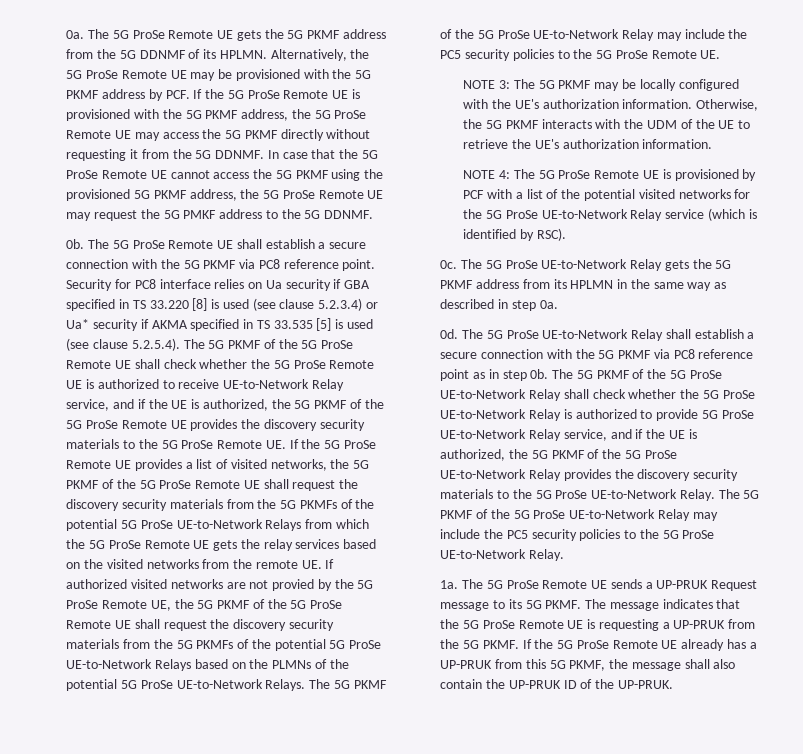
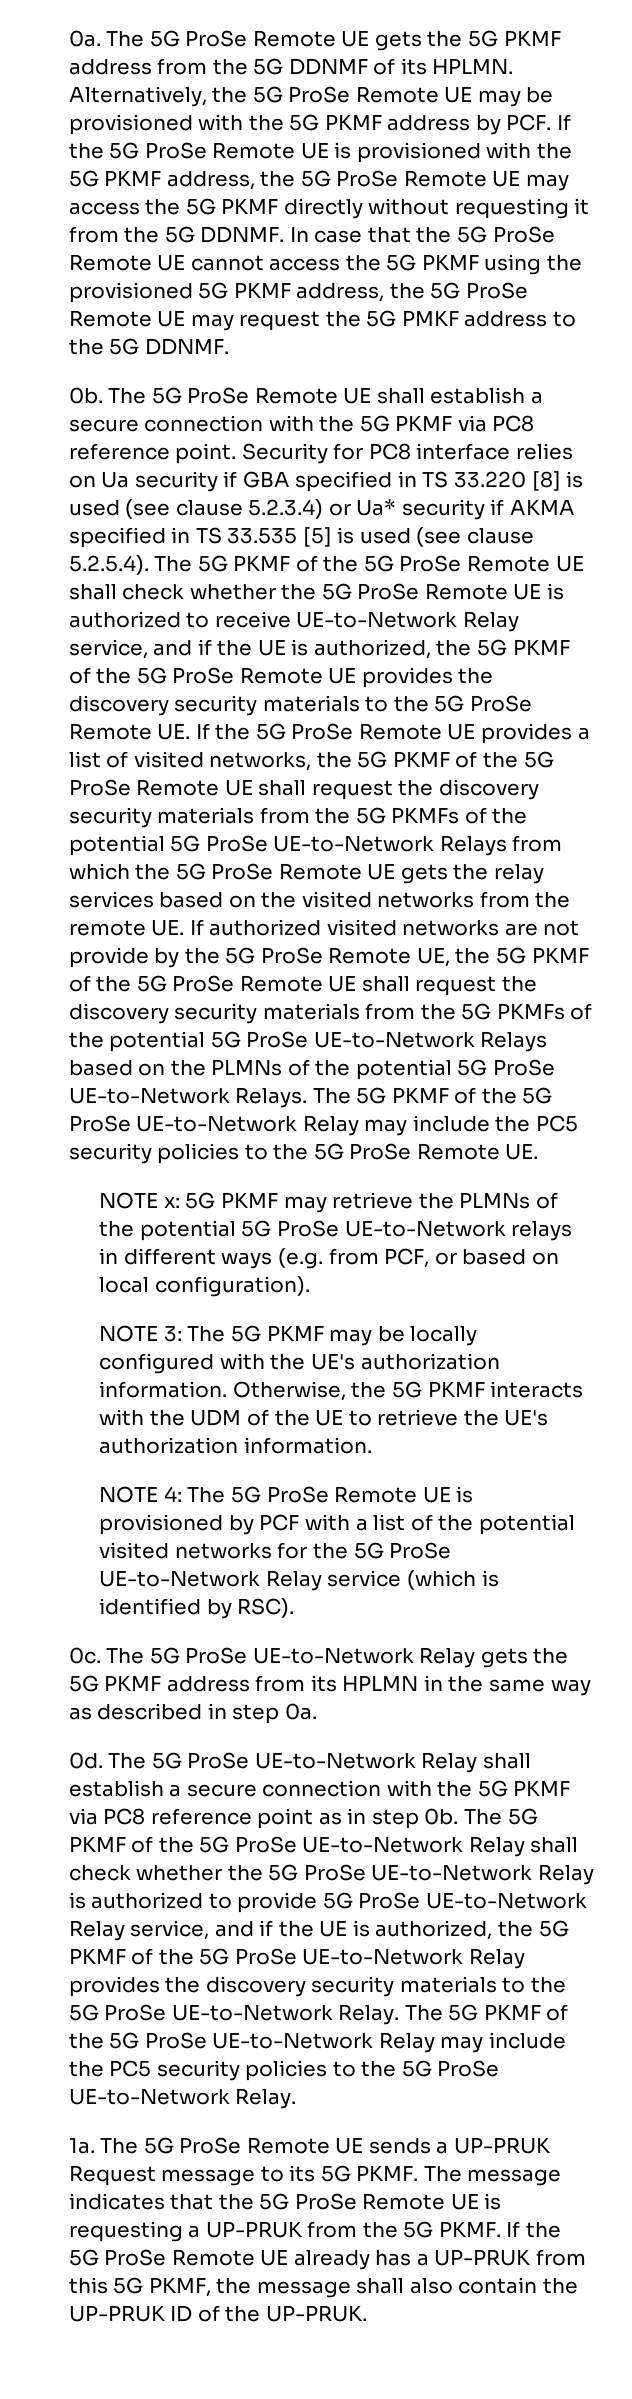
[272,579,315,591] provied -> [68,947,149,968] provide
(721, 54) none -> [99,1192,558,1213] [99,1220,573,1241] [99,1248,559,1269] [99,1276,310,1297] // NOTE x: 5G PKMF may retrieve the PLMNs of the potential 5G ProSe UE-to-Network relays in different ways (e.g. from PCF, or based on local configuration).

